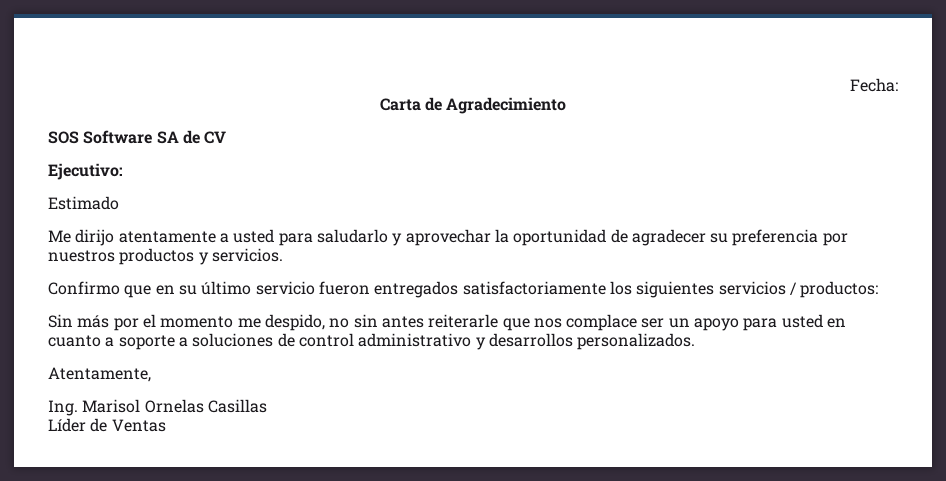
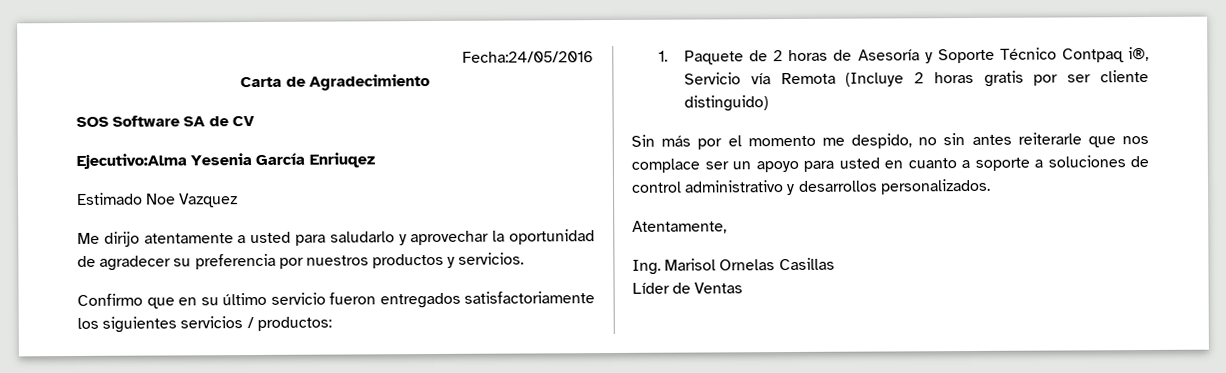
[850,78,898,92] Fecha: -> [462,51,594,63] Fecha:24/05/2016
[48,163,123,180] Ejecutivo: -> [76,152,375,169] Ejecutivo:Alma Yesenia García Enriuqez
(119, 203) none -> [146,193,239,208] Noe Vazquez
(879, 289) none -> [657,47,1149,65] [684,70,1149,87] [684,95,770,112] // 1. Paquete de 2 horas de Asesoría y Soporte Técnico Contpaq i®, Servicio vía Remota (Incluye 2 horas gratis por ser cliente distinguido)

